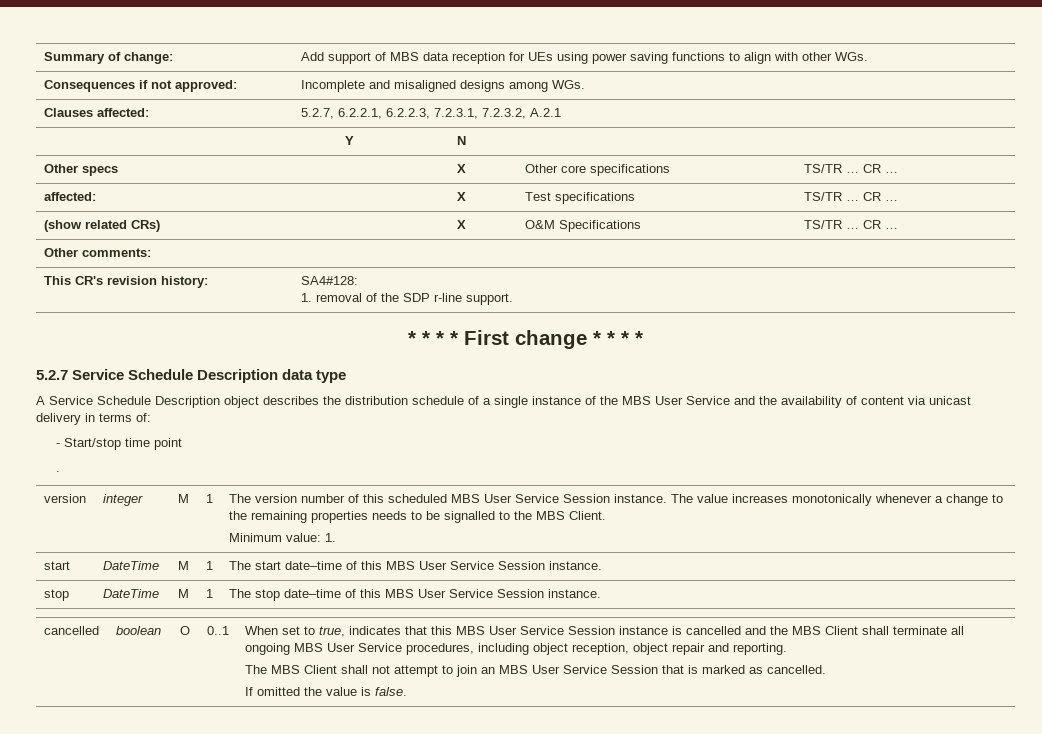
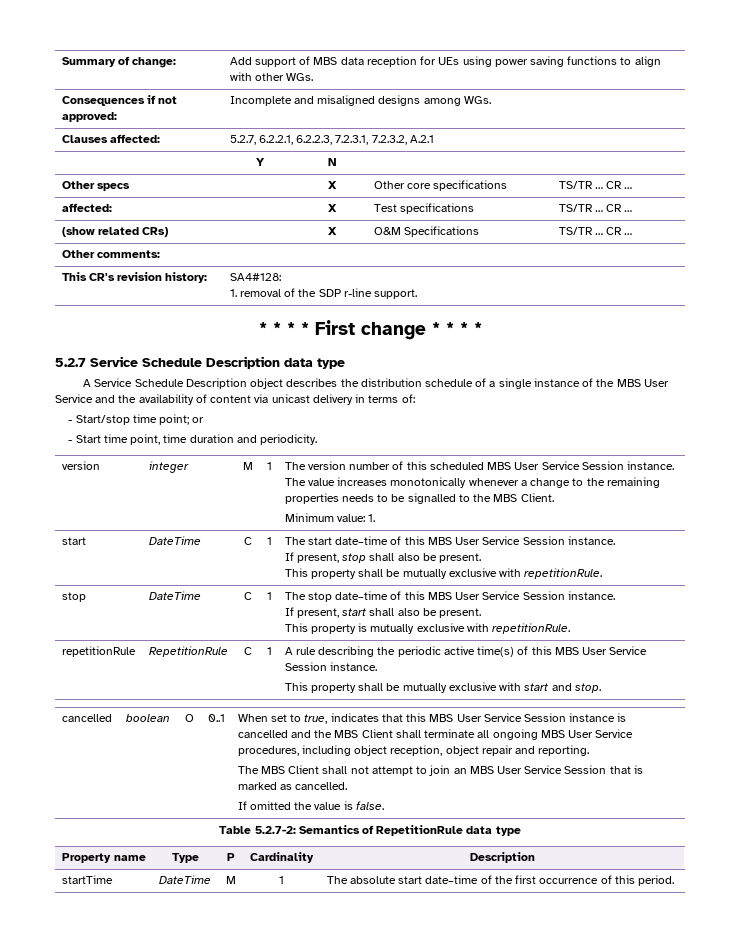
[153,438,182,450] [55,471,60,472] point // . -> [159,414,205,425] [68,434,317,445] point; or // - Start time point, time duration and periodicity.
[177,561,189,570] M -> [243,537,252,545] C
(603, 565) none -> [284,552,482,563] [284,568,603,579] // If present, stop shall also be present. // This property shall be mutually exclusive with repetitionRule.
[177,589,189,598] M -> [243,592,252,600] C
(602, 593) none -> [284,607,482,618] [284,623,571,634] [61,646,136,657] [148,646,228,657] [243,647,252,655] [266,647,272,655] [284,646,648,657] [284,662,377,671] [284,682,601,693] // If present, start shall also be present. // This property is mutually exclusive with repetitionRule. // repetitionRule | RepetitionRule | C | 1 | A rule describing the periodic active time(s) of this MBS User Service Session instance. // This property shall be mutually exclusive with start and stop.
(408, 691) none -> [219,825,521,836] [62,853,146,863] [172,853,199,863] [226,853,235,861] [249,852,314,863] [470,852,535,863] [61,875,113,884] [158,875,211,884] [225,876,236,884] [279,876,284,884] [326,875,675,886] // Table 5.2.7-2: Semantics of RepetitionRule data type // Property name | Type | P | Cardinality | Description // startTime | DateTime | M | 1 | The absolute start date–time of the first occurrence of this period.

